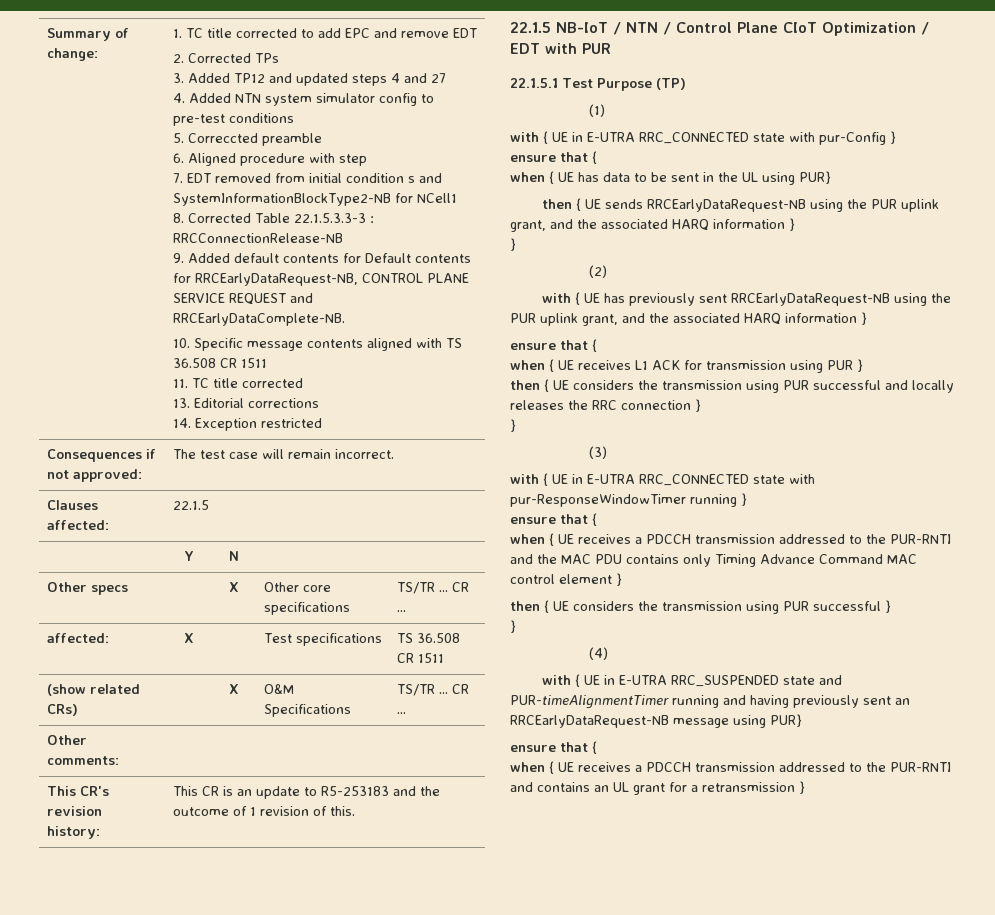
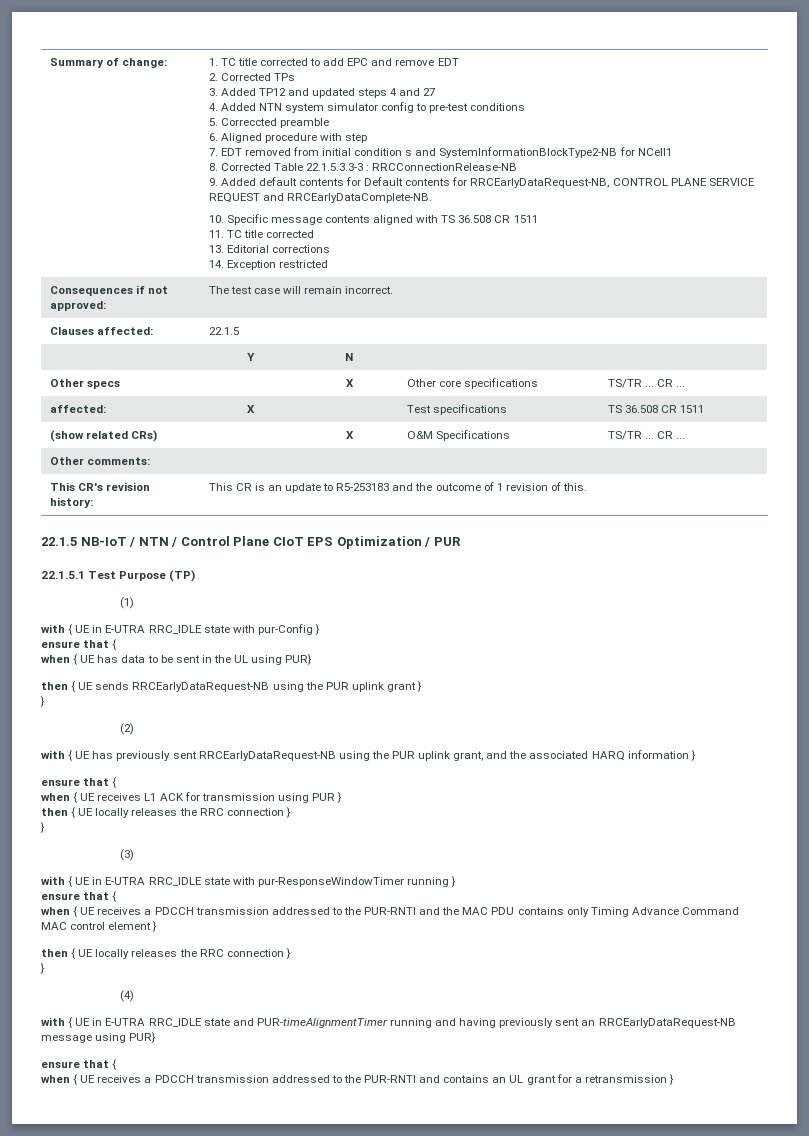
(817, 27) none -> [307,537,334,546] EPS
[510,43,577,54] EDT with -> (431, 542) none
[639,132,749,144] RRC_CONNECTED -> [148,625,202,634] RRC_IDLE
[510,219,785,232] grant, and the associated HARQ information -> [386,682,416,692] grant
[573,380,908,393] considers the transmission using PUR successful and -> (94, 812) none
[639,474,749,486] RRC_CONNECTED -> [148,877,202,886] RRC_IDLE
[573,601,881,614] considers the transmission using PUR successful -> [95,949,284,959] locally releases the RRC connection
[671,675,780,687] RRC_SUSPENDED -> [148,1018,202,1027] RRC_IDLE

